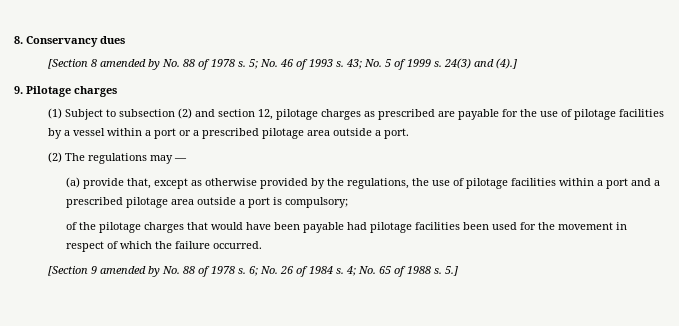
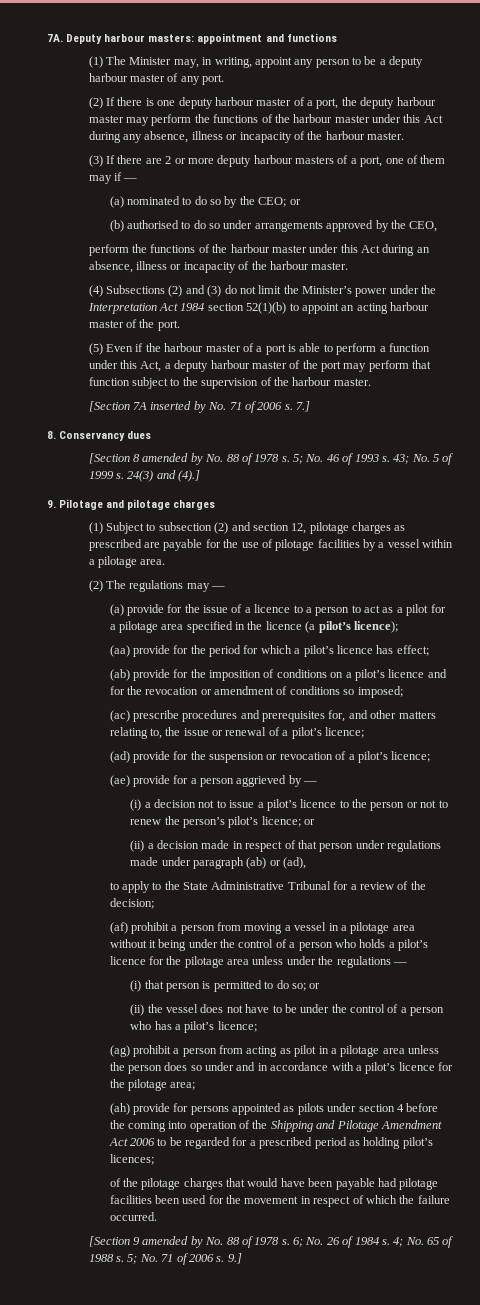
(14, 40) none -> [47,33,337,44] [88,56,424,68] [88,73,225,85] [88,97,436,109] [88,114,443,126] [88,131,405,143] [88,155,446,167] [88,172,138,184] [109,196,301,208] [109,220,438,232] [88,244,430,256] [88,261,349,273] [88,285,437,297] [87,302,430,314] [88,319,180,331] [88,343,430,355] [88,360,432,372] [88,377,371,389] [88,401,311,413] 7A. Deputy harbour masters: appointment and functions // (1) The Minister may, in writing, appoint any person to be a deputy harbour master of any port. // (2) If there is one deputy harbour master of a port, the deputy harbour master may perform the functions of the harbour master under this Act during any absence, illness or incapacity of the harbour master. // (3) If there are 2 or more deputy harbour masters of a port, one of them may if — // (a) nominated to do so by the CEO; or // (b) authorised to do so under arrangements approved by the CEO, // perform the functions of the harbour master under this Act during an absence, illness or incapacity of the harbour master. // (4) Subsections (2) and (3) do not limit the Minister’s power under the Interpretation Act 1984 section 52(1)(b) to appoint an acting harbour master of the port. // (5) Even if the harbour master of a port is able to perform a function under this Act, a deputy harbour master of the port may perform that function subject to the supervision of the harbour master. // [Section 7A inserted by No. 71 of 2006 s. 7.] //
(71, 91) none -> [106,499,171,510] and pilotage
[154,128,410,139] port or a prescribed pilotage area outside a port. -> [98,556,166,568] pilotage area.
[126,178,660,189] [65,197,348,208] that, except as otherwise provided by the regulations, the use of pilotage facilities within a port and a prescribed pilotage area outside a port is compulsory; -> [167,604,446,616] [109,621,398,633] [109,645,429,657] [109,669,447,681] [109,686,403,698] [109,710,436,722] [109,727,364,739] [109,751,431,763] [109,775,318,787] [130,799,448,811] [130,816,316,828] [130,840,442,852] [130,857,307,869] [109,881,426,893] [109,898,154,909] [109,922,415,934] [109,939,429,951] [109,956,407,968] [130,980,321,992] [130,1004,445,1016] [130,1021,257,1033] [109,1045,440,1057] [109,1062,454,1074] [109,1079,196,1091] [109,1103,439,1115] [109,1120,442,1132] [108,1137,433,1149] [109,1154,154,1165] for the issue of a licence to a person to act as a pilot for a pilotage area specified in the licence (a pilot’s licence); // (aa) provide for the period for which a pilot’s licence has effect; // (ab) provide for the imposition of conditions on a pilot’s licence and for the revocation or amendment of conditions so imposed; // (ac) prescribe procedures and prerequisites for, and other matters relating to, the issue or renewal of a pilot’s licence; // (ad) provide for the suspension or revocation of a pilot’s licence; // (ae) provide for a person aggrieved by — // (i) a decision not to issue a pilot’s licence to the person or not to renew the person’s pilot’s licence; or // (ii) a decision made in respect of that person under regulations made under paragraph (ab) or (ad), // to apply to the State Administrative Tribunal for a review of the decision; // (af) prohibit a person from moving a vessel in a pilotage area without it being under the control of a person who holds a pilot’s licence for the pilotage area unless under the regulations — // (i) that person is permitted to do so; or // (ii) the vessel does not have to be under the control of a person who has a pilot’s licence; // (ag) prohibit a person from acting as pilot in a pilotage area unless the person does so under and in accordance with a pilot’s licence for the pilotage area; // (ah) provide for persons appointed as pilots under section 4 before the coming into operation of the Shipping and Pilotage Amendment Act 2006 to be regarded for a prescribed period as holding pilot’s licences;
[445,266,459,276] 5.] -> [127,1253,242,1265] 5; No. 71 of 2006 s. 9.]

